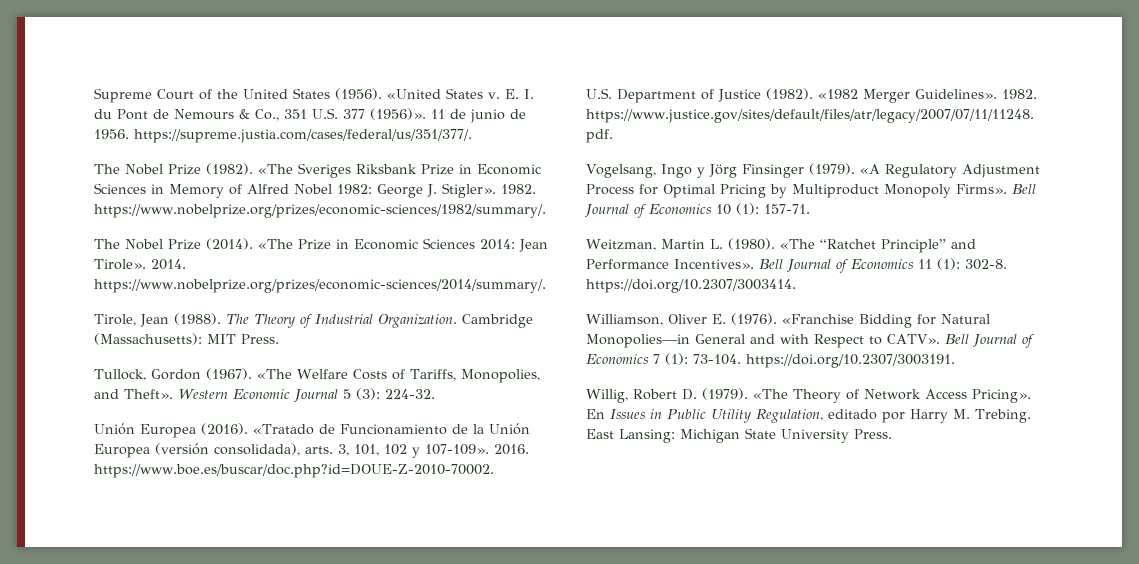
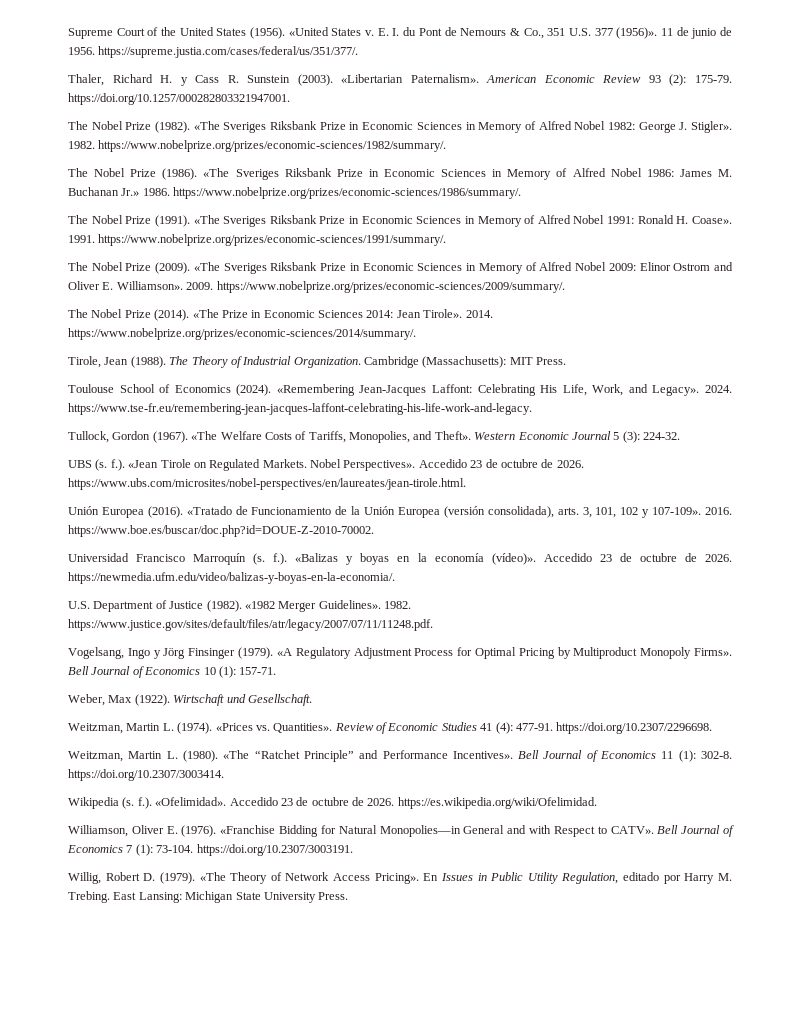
(472, 136) none -> [68,74,732,86] [68,93,290,105] // Thaler, Richard H. y Cass R. Sunstein (2003). «Libertarian Paternalism». American Economic Review 93 (2): 175-79. https://doi.org/10.1257/000282803321947001.
(546, 211) none -> [68,168,732,180] [68,187,522,199] [68,215,733,227] [68,234,447,246] [68,262,733,274] [68,281,565,293] // The Nobel Prize (1986). «The Sveriges Riksbank Prize in Economic Sciences in Memory of Alfred Nobel 1986: James M. Buchanan Jr.» 1986. https://www.nobelprize.org/prizes/economic-sciences/1986/summary/. // The Nobel Prize (1991). «The Sveriges Riksbank Prize in Economic Sciences in Memory of Alfred Nobel 1991: Ronald H. Coase». 1991. https://www.nobelprize.org/prizes/economic-sciences/1991/summary/. // The Nobel Prize (2009). «The Sveriges Riksbank Prize in Economic Sciences in Memory of Alfred Nobel 2009: Elinor Ostrom and Oliver E. Williamson». 2009. https://www.nobelprize.org/prizes/economic-sciences/2009/summary/.
(279, 339) none -> [68,384,732,396] [68,403,532,415] // Toulouse School of Economics (2024). «Remembering Jean-Jacques Laffont: Celebrating His Life, Work, and Legacy». 2024. https://www.tse-fr.eu/remembering-jean-jacques-laffont-celebrating-his-life-work-and-legacy.
(435, 394) none -> [68,459,584,471] [68,478,466,490] // UBS (s. f.). «Jean Tirole on Regulated Markets. Nobel Perspectives». Accedido 23 de octubre de 2026. https://www.ubs.com/microsites/nobel-perspectives/en/laureates/jean-tirole.html.
(494, 471) none -> [68,553,732,565] [68,572,395,584] // Universidad Francisco Marroquín (s. f.). «Balizas y boyas en la economía (vídeo)». Accedido 23 de octubre de 2026. https://newmedia.ufm.edu/video/balizas-y-boyas-en-la-economia/.
(810, 209) none -> [68,694,312,706] [68,722,713,734] // Weber, Max (1922). Wirtschaft und Gesellschaft. // Weitzman, Martin L. (1974). «Prices vs. Quantities». Review of Economic Studies 41 (4): 477-91. https://doi.org/10.2307/2296698.
(796, 286) none -> [68,797,597,809] // Wikipedia (s. f.). «Ofelimidad». Accedido 23 de octubre de 2026. https://es.wikipedia.org/wiki/Ofelimidad.

